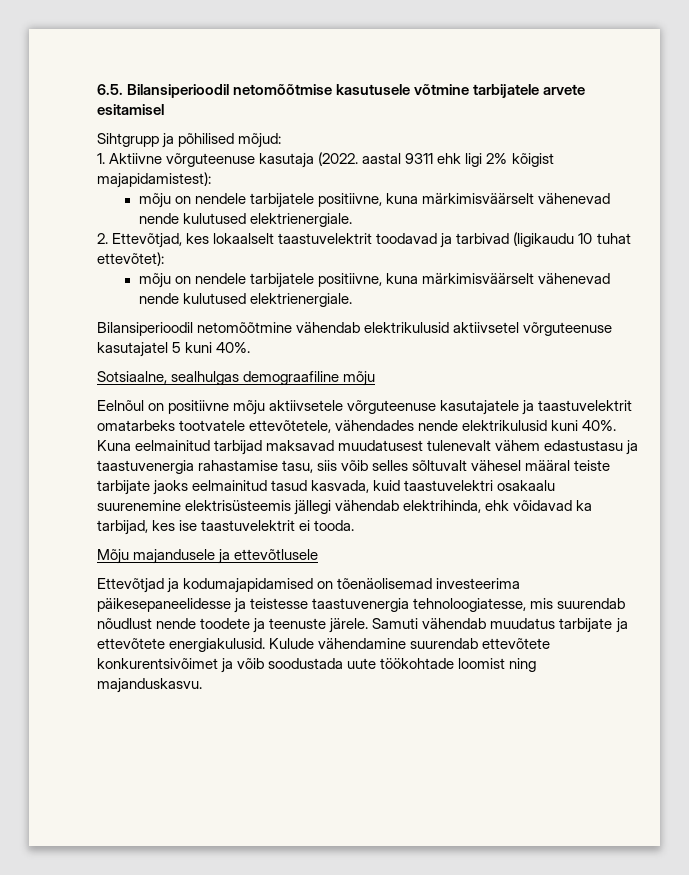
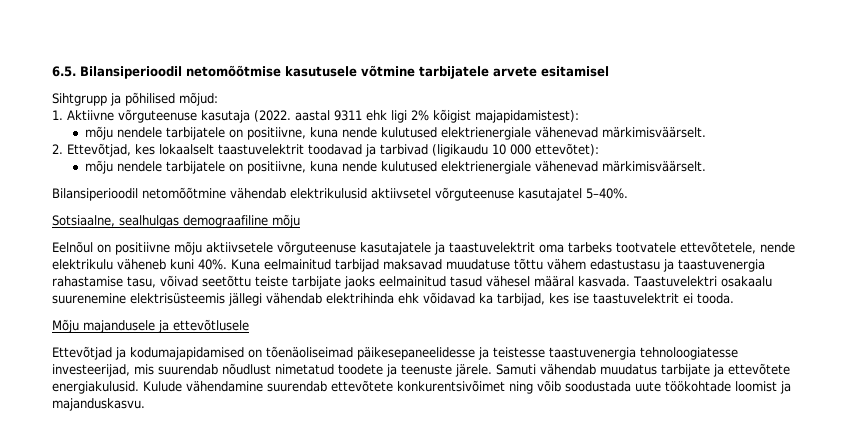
[174,193,610,208] [138,213,352,227] on nendele tarbijatele positiivne, kuna märkimisväärselt vähenevad nende kulutused elektrienergiale. -> [117,127,707,140] nendele tarbijatele on positiivne, kuna nende kulutused elektrienergiale vähenevad märkimisväärselt.
[596,233,631,244] tuhat -> [510,144,531,155] 000
[174,273,610,288] [138,293,352,307] on nendele tarbijatele positiivne, kuna märkimisväärselt vähenevad nende kulutused elektrienergiale. -> [117,161,707,174] nendele tarbijatele on positiivne, kuna nende kulutused elektrienergiale vähenevad märkimisväärselt.
[172,342,251,353] 5 kuni 40%. -> [586,188,628,199] 5–40%.
[97,420,548,433] omatarbeks tootvatele ettevõtetele, vähendades nende elektrikulusid -> [539,241,795,254] [52,259,166,270] oma tarbeks tootvatele ettevõtetele, nende elektrikulu väheneb
[338,440,492,451] muudatusest tulenevalt -> [446,258,543,270] muudatuse tõttu
[317,460,571,471] siis võib selles sõltuvalt vähesel määral -> [160,275,251,287] võivad seetõttu
[311,480,494,493] kasvada, kuid taastuvelektri -> [486,276,717,287] vähesel määral kasvada. Taastuvelektri
[403,500,482,513] elektrihinda, -> [326,293,394,304] elektrihinda
[337,578,521,589] tõenäolisemad investeerima -> [266,346,353,358] tõenäoliseimad
[413,598,527,612] tehnoloogiatesse, -> [640,347,738,360] [52,364,130,377] tehnoloogiatesse investeerijad,
[156,618,197,629] nende -> [275,364,334,375] nimetatud
[221,658,234,673] ja -> [509,381,533,394] ning
[509,658,537,672] ning -> [780,381,791,394] ja

